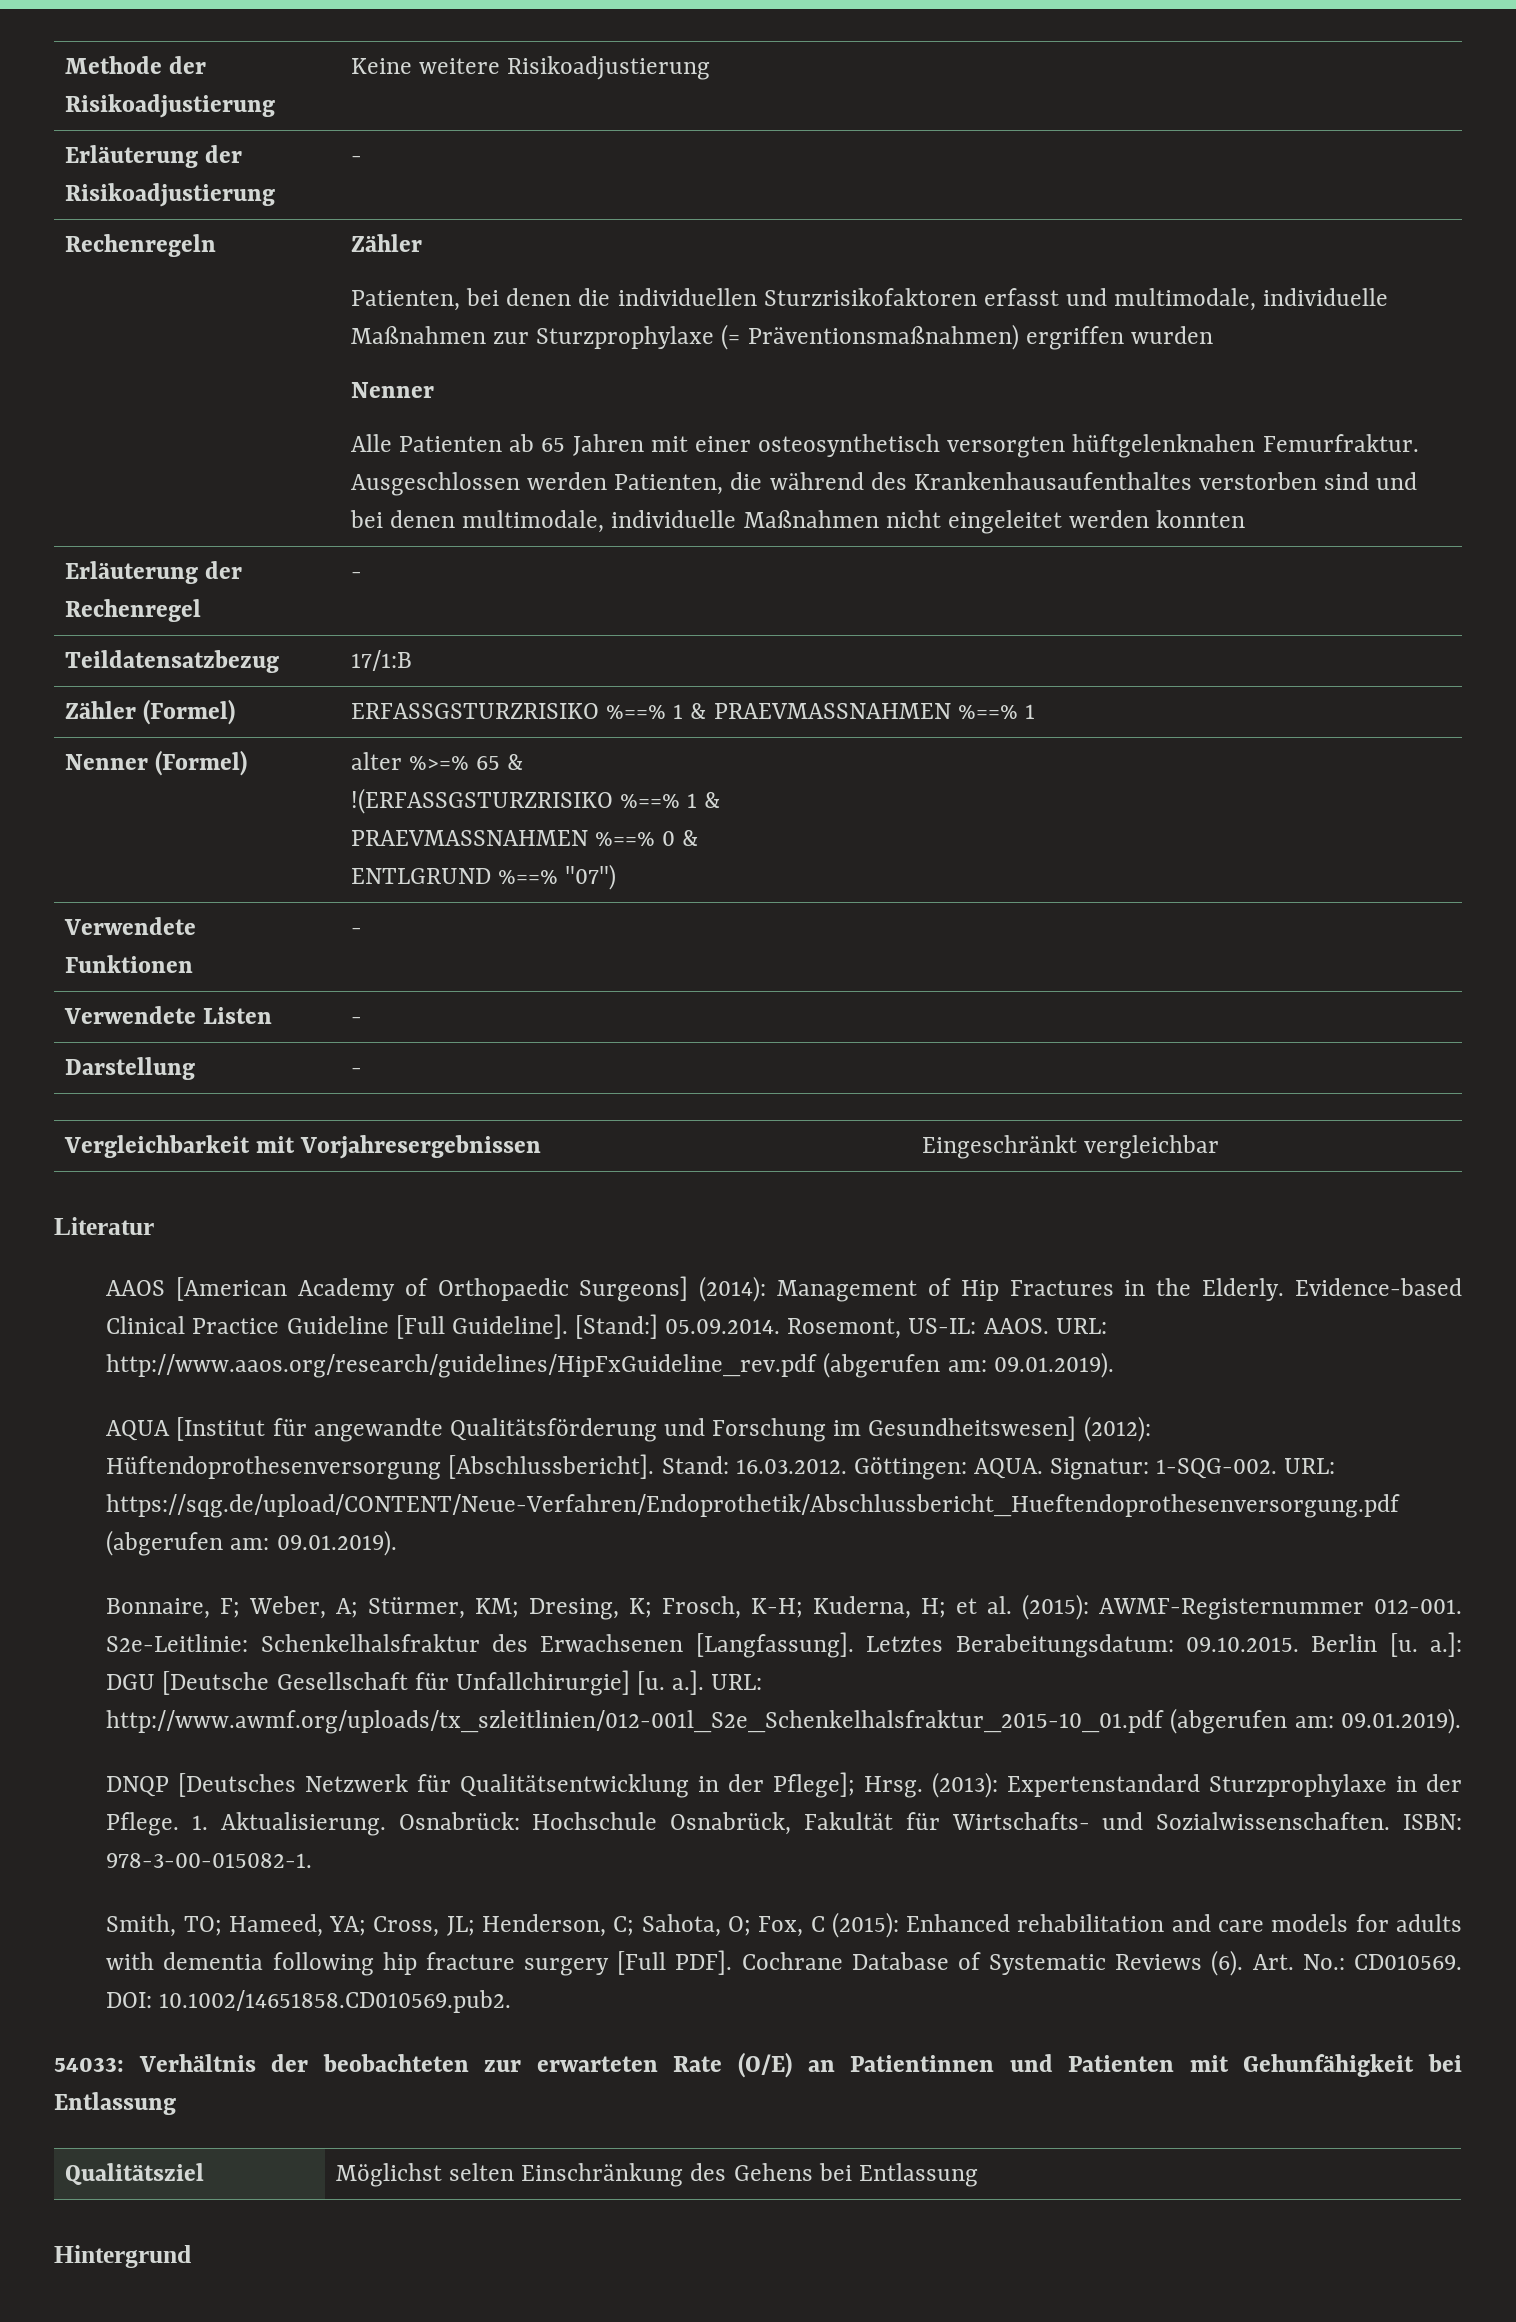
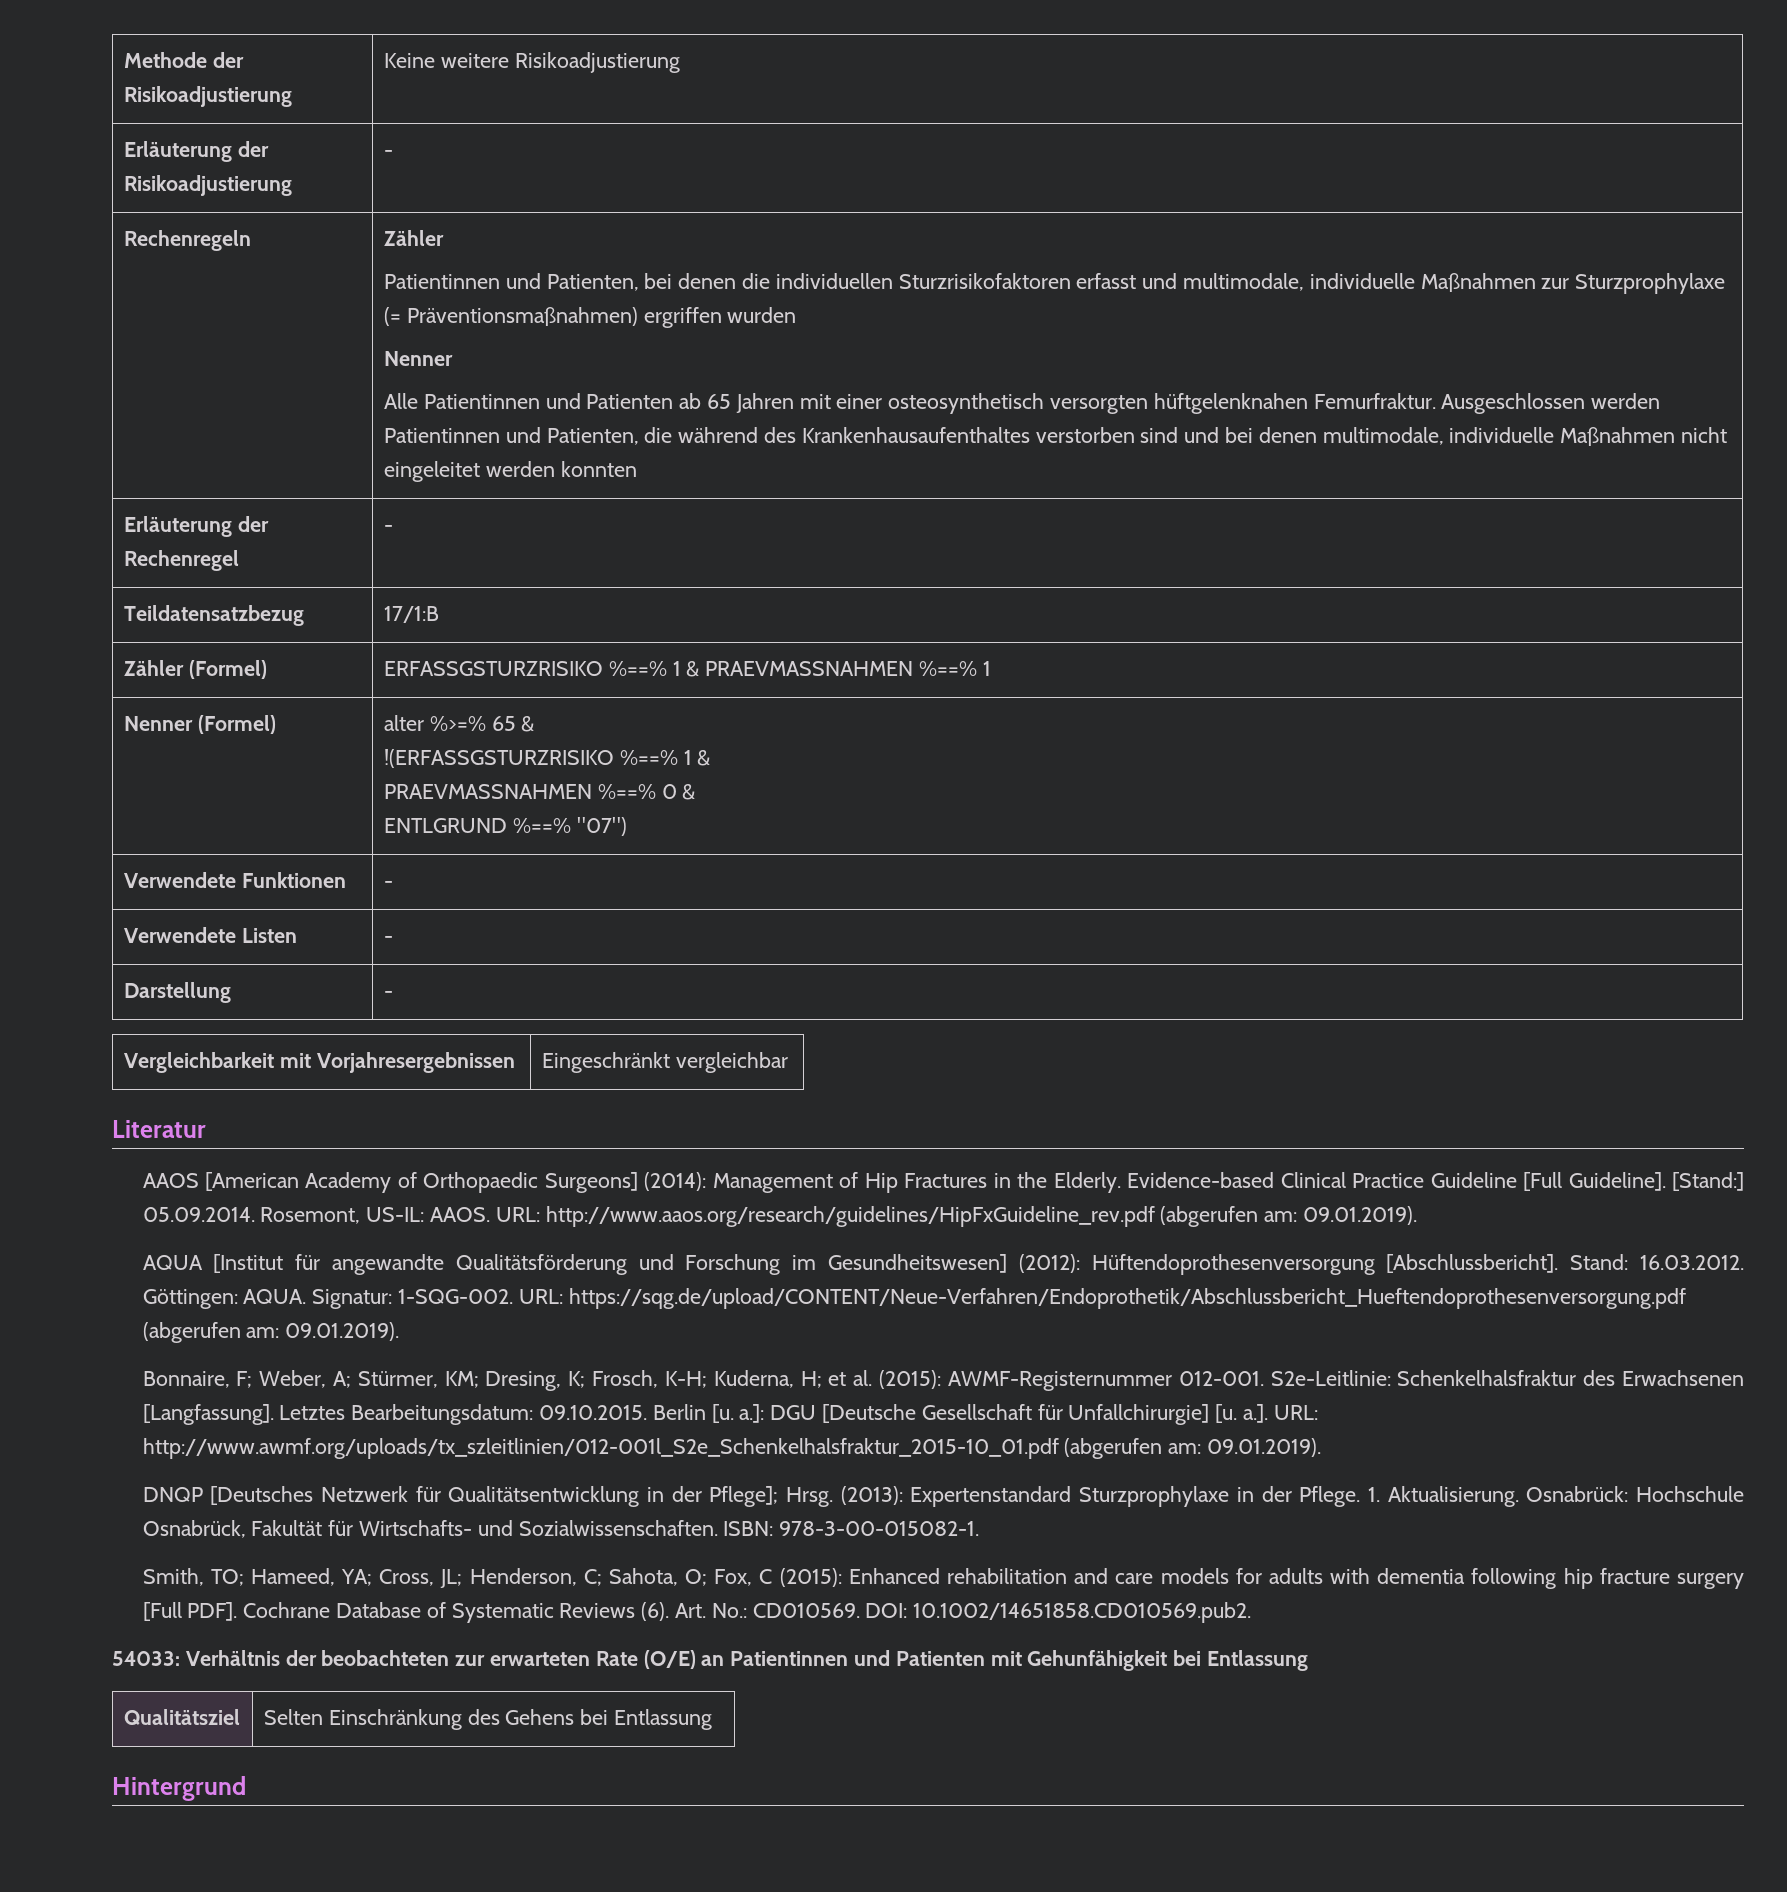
(422, 243) none -> [383,273,541,289] Patientinnen und
(392, 443) none -> [423,393,581,409] Patientinnen und
(608, 481) none -> [383,427,541,443] Patientinnen und
[955,1634,1174,1658] Berabeitungsdatum: -> [351,1404,534,1425] Bearbeitungsdatum:
[335,2163,515,2187] Möglichst selten -> [263,1709,323,1725] Selten

